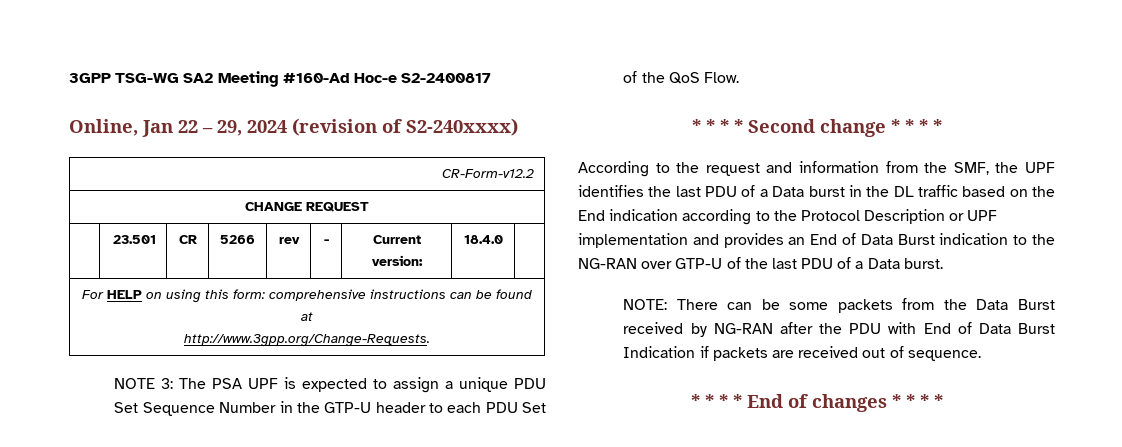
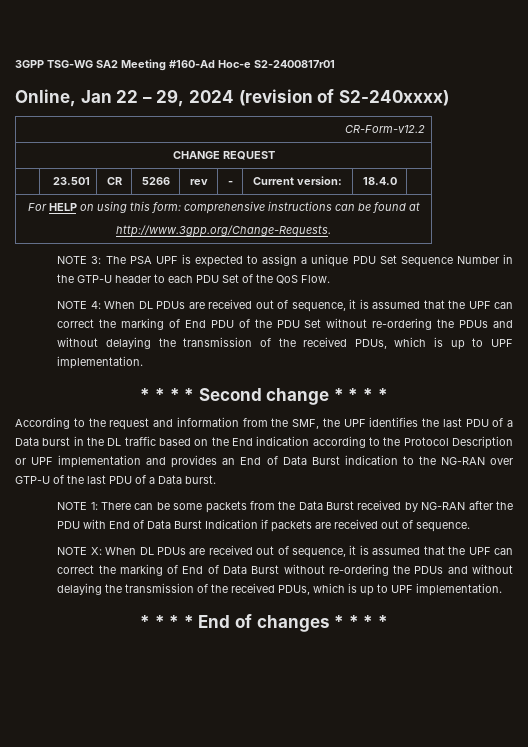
[401,73,492,83] S2-2400817 -> [254,60,335,68] S2-2400817r01
(739, 77) none -> [57,299,513,312] [57,318,513,330] [57,337,514,350] [57,356,144,369] // NOTE 4: When DL PDUs are received out of sequence, it is assumed that the UPF can correct the marking of End PDU of the PDU Set without re-ordering the PDUs and without delaying the transmission of the received PDUs, which is up to UPF implementation.
[623,299,668,310] NOTE: -> [57,502,98,510] NOTE 1:
(981, 355) none -> [57,545,513,558] [57,564,513,576] [57,583,503,596] // NOTE X: When DL PDUs are received out of sequence, it is assumed that the UPF can correct the marking of End of Data Burst without re-ordering the PDUs and without delaying the transmission of the received PDUs, which is up to UPF implementation.

